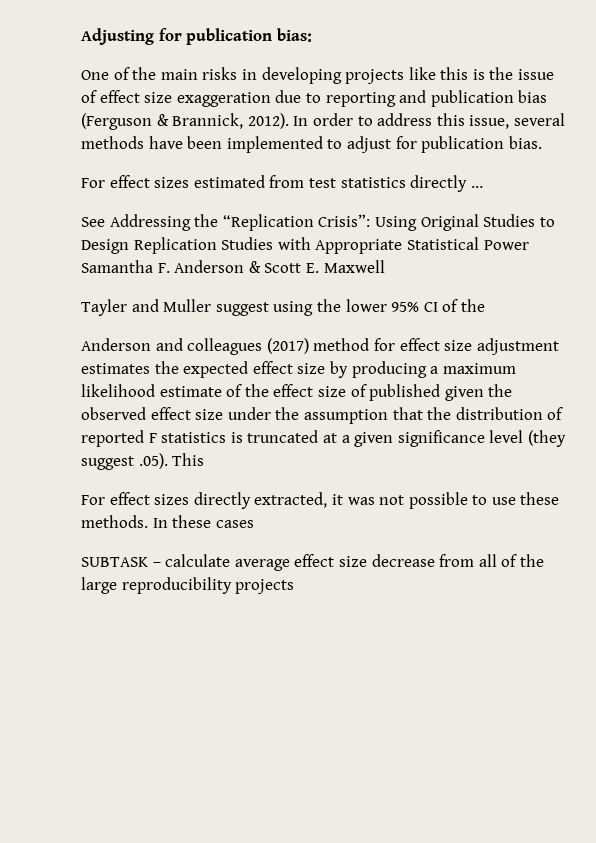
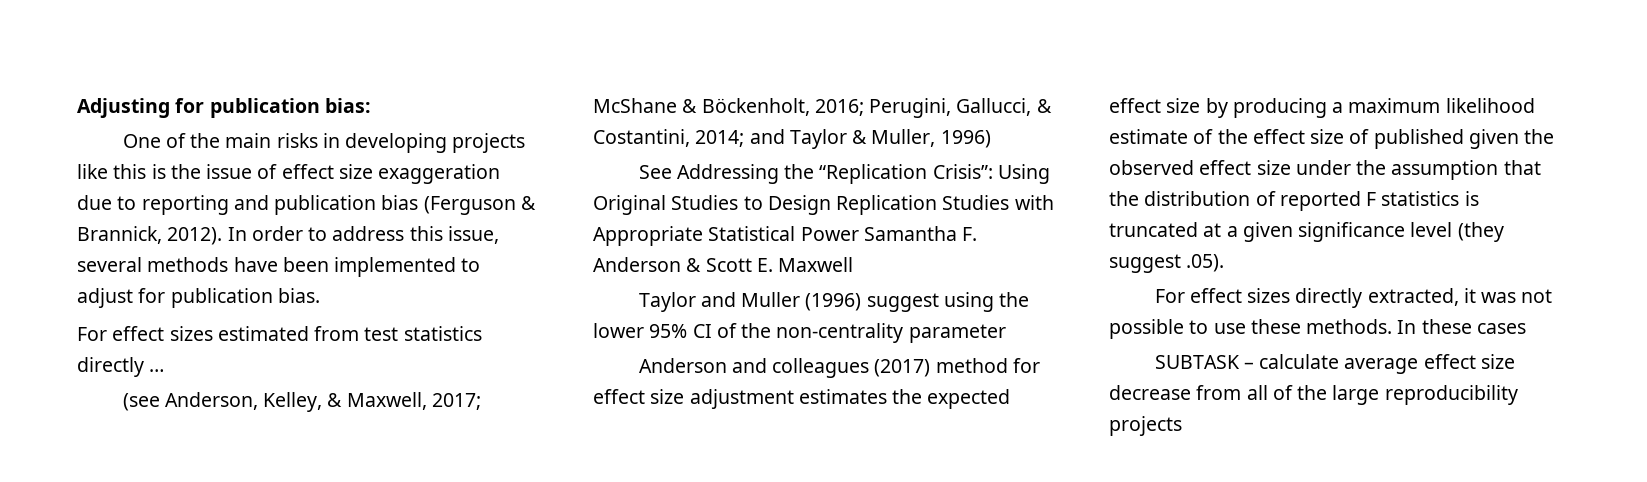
(483, 187) none -> [122,392,481,412] [593,98,1052,118] [593,129,991,149] // (see Anderson, Kelley, & Maxwell, 2017; McShane & Böckenholt, 2016; Perugini, Gallucci, & Costantini, 2014; and Taylor & Muller, 1996)
[81,299,127,316] Tayler -> [638,292,696,312] Taylor
(212, 305) none -> [805,293,862,311] (1996)
(485, 305) none -> [776,323,1006,343] non-centrality parameter
[172,453,205,466] This -> (1225, 263) none

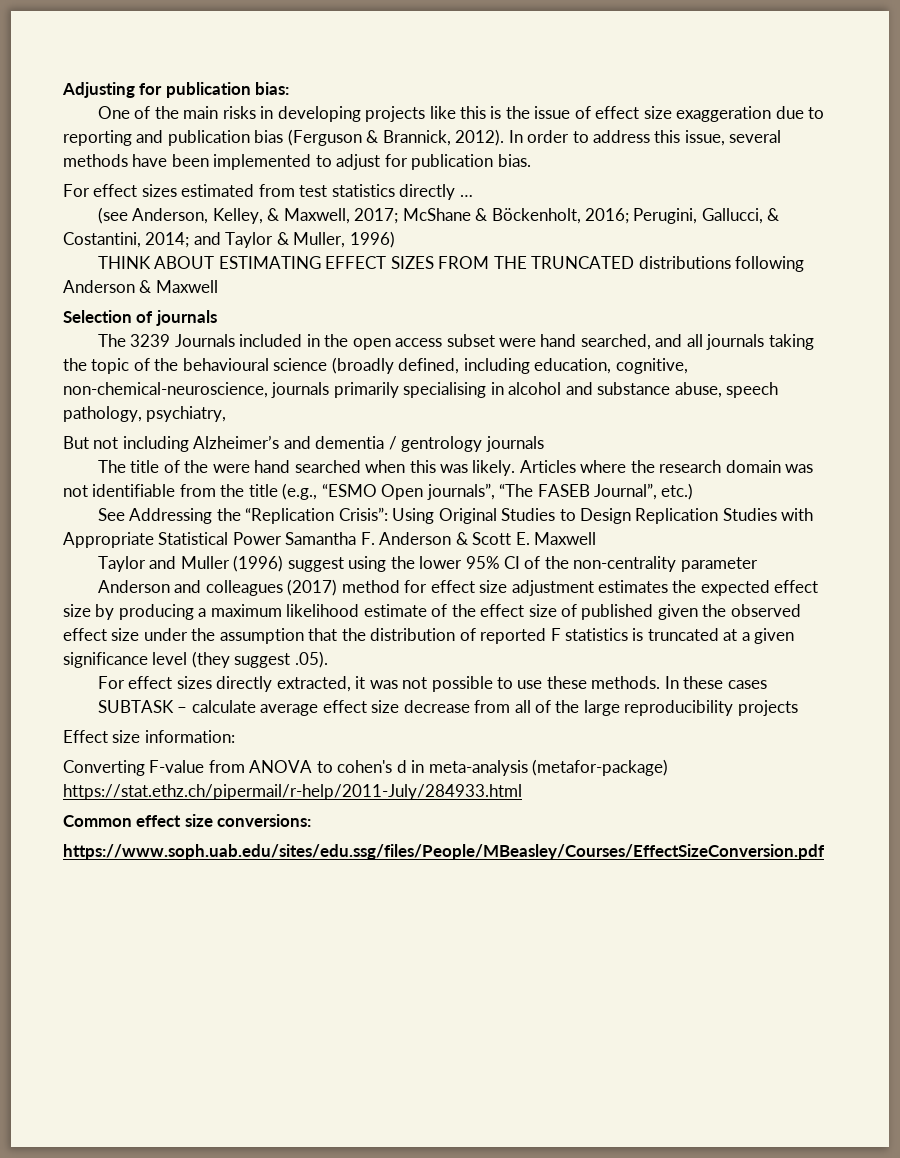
(991, 139) none -> [97,256,805,272] [63,280,218,293] [63,310,217,326] [97,334,814,350] [63,357,688,374] [63,382,779,398] [63,406,227,422] [63,435,544,452] [97,460,814,476] [63,483,694,500] // THINK ABOUT ESTIMATING EFFECT SIZES FROM THE TRUNCATED distributions following Anderson & Maxwell // Selection of journals // The 3239 Journals included in the open access subset were hand searched, and all journals taking the topic of the behavioural science (broadly defined, including education, cognitive, non-chemical-neuroscience, journals primarily specialising in alcohol and substance abuse, speech pathology, psychiatry, // But not including Alzheimer’s and dementia / gentrology journals // The title of the were hand searched when this was likely. Articles where the research domain was not identifiable from the title (e.g., “ESMO Open journals”, “The FASEB Journal”, etc.)
(1182, 426) none -> [63,730,235,743] [63,759,669,776] [63,784,522,800] [63,814,312,827] [63,844,825,860] // Effect size information: // Converting F-value from ANOVA to cohen's d in meta-analysis (metafor-package) https://stat.ethz.ch/pipermail/r-help/2011-July/284933.html // Common effect size conversions: // https://www.soph.uab.edu/sites/edu.ssg/files/People/MBeasley/Courses/EffectSizeConversion.pdf

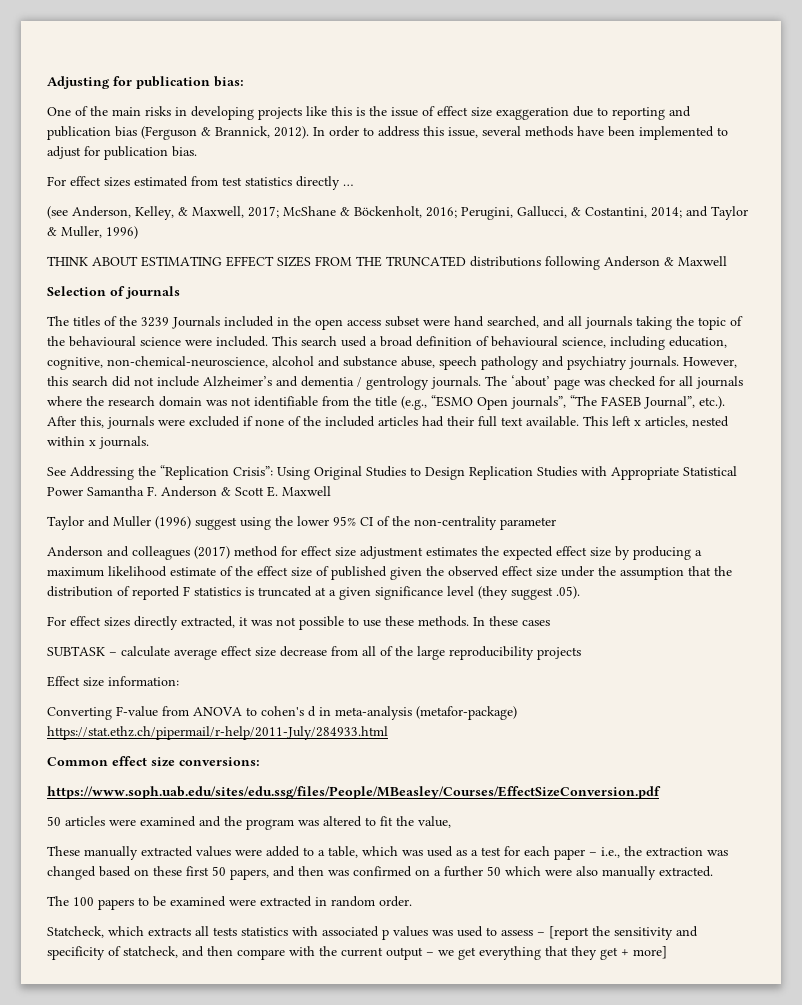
(126, 340) none -> [73,316,137,326] titles of the
[331,357,688,374] [63,382,504,398] (broadly defined, including education, cognitive, non-chemical-neuroscience, journals primarily specialising in -> [185,336,727,350] [47,356,268,370] were included. This search used a broad definition of behavioural science, including education, cognitive, non-chemical-neuroscience,
[63,406,227,422] [63,436,189,452] pathology, psychiatry, // But not including -> [481,356,737,370] [47,376,199,387] pathology and psychiatry journals. However, this search did not include
[485,436,544,452] [97,460,576,476] journals // The title of the were hand searched when this was likely. Articles -> [431,375,743,390] journals. The ‘about’ page was checked for all journals
[661,483,694,500] etc.) -> [699,396,725,409] [47,416,729,429] [47,436,149,449] etc.). After this, journals were excluded if none of the included articles had their full text available. This left x articles, nested within x journals.
(825, 852) none -> [47,816,451,830] [47,846,728,860] [47,866,713,880] [47,896,412,910] [47,926,698,940] [47,946,667,960] // 50 articles were examined and the program was altered to fit the value, // These manually extracted values were added to a table, which was used as a test for each paper – i.e., the extraction was changed based on these first 50 papers, and then was confirmed on a further 50 which were also manually extracted. // The 100 papers to be examined were extracted in random order. // Statcheck, which extracts all tests statistics with associated p values was used to assess – [report the sensitivity and specificity of statcheck, and then compare with the current output – we get everything that they get + more]

